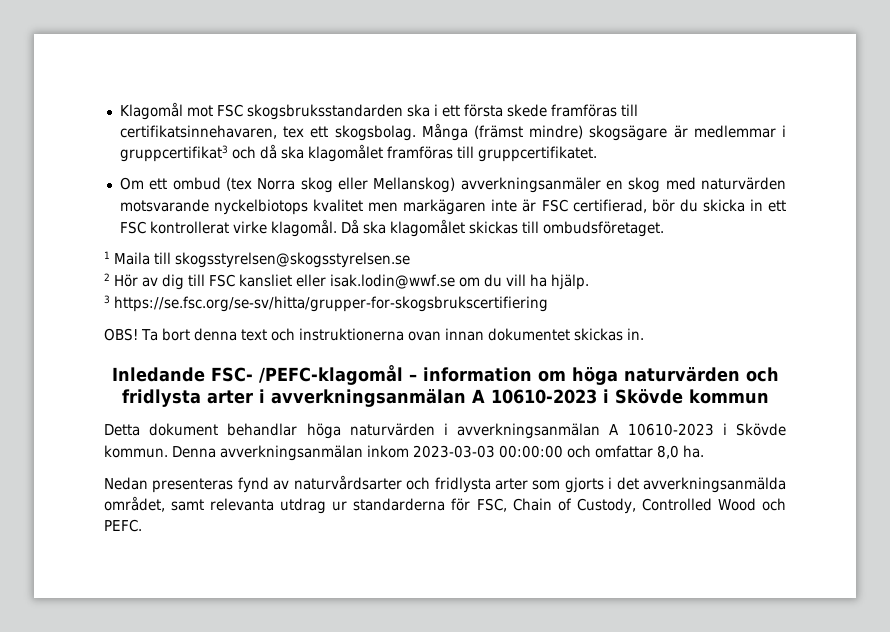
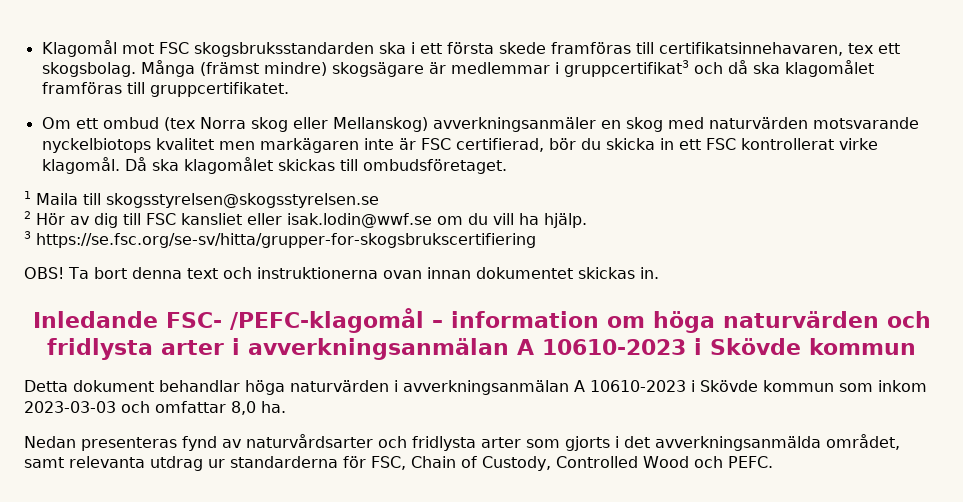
[104,445,363,461] kommun. Denna avverkningsanmälan -> [763,380,873,392] kommun som
[499,445,563,458] 00:00:00 -> (116, 407) none

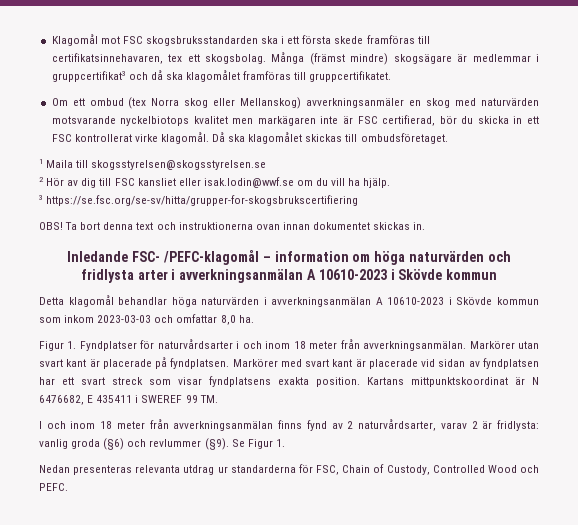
[73,380,154,392] dokument -> [68,295,114,307] klagomål
[24,434,900,451] [24,457,64,468] Nedan presenteras fynd av naturvårdsarter och fridlysta arter som gjorts i det avverkningsanmälda området, samt -> [39,339,539,351] [39,357,539,369] [39,376,539,387] [39,395,218,405] [39,419,540,431] [39,438,285,450] [39,465,133,475] Figur 1. Fyndplatser för naturvårdsarter i och inom 18 meter från avverkningsanmälan. Markörer utan svart kant är placerade på fyndplatsen. Markörer med svart kant är placerade vid sidan av fyndplatsen har ett svart streck som visar fyndplatsens exakta position. Kartans mittpunktskoordinat är N 6476682, E 435411 i SWEREF 99 TM. // I och inom 18 meter från avverkningsanmälan finns fynd av 2 naturvårdsarter, varav 2 är fridlysta: vanlig groda (§6) och revlummer (§9). Se Figur 1. // Nedan presenteras

